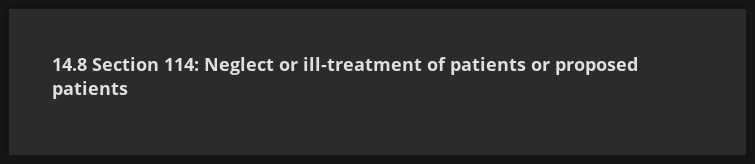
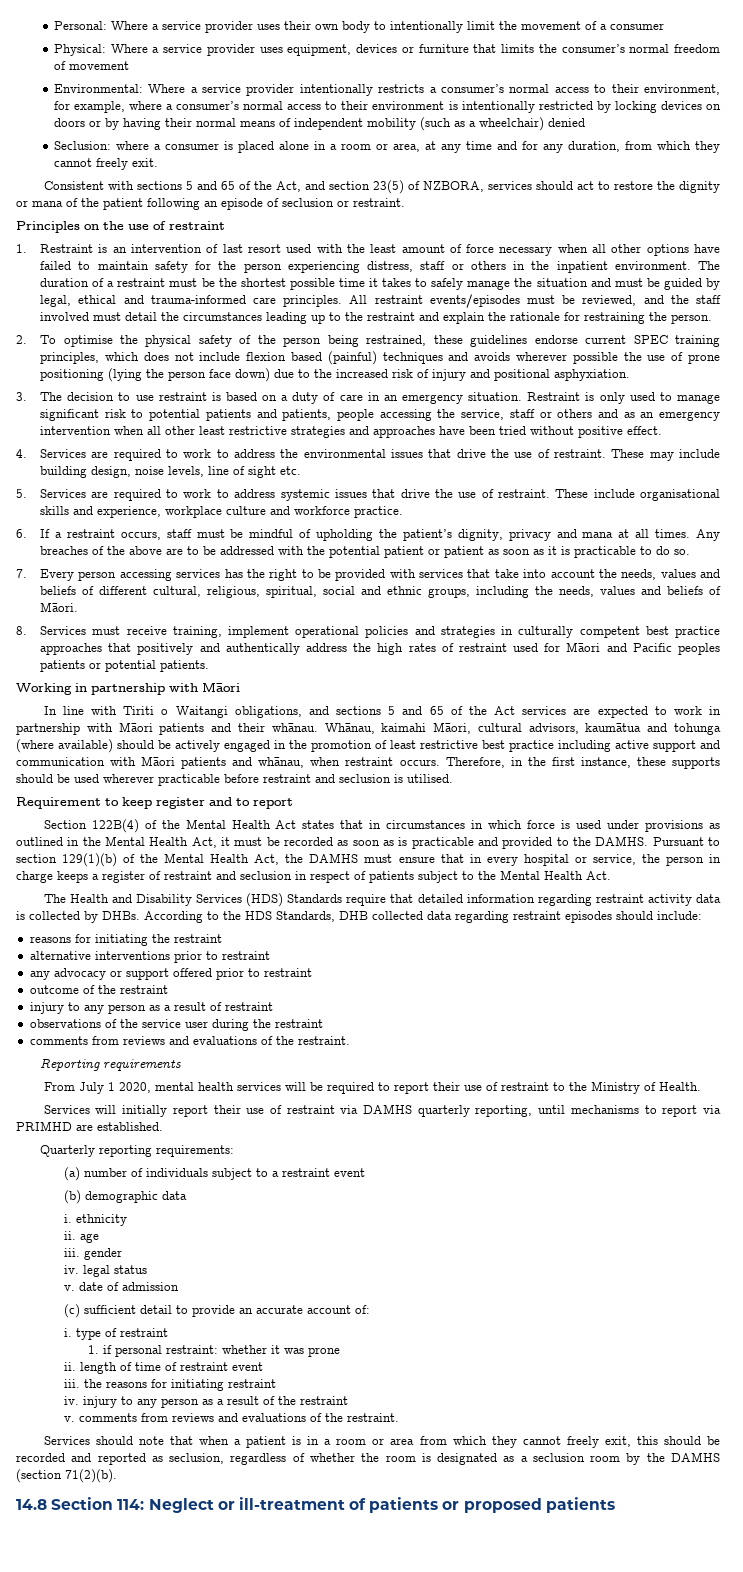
(52, 64) none -> [53,21,664,33] [53,44,720,56] [53,61,129,70] [53,84,720,96] [53,101,722,113] [53,117,585,131] [53,141,721,153] [53,158,158,170] [43,180,720,194] [16,198,405,210] [16,221,225,233] [16,244,721,256] [40,261,721,273] [40,278,721,290] [40,294,722,308] [40,312,713,324] [16,335,720,347] [40,351,721,365] [40,368,631,382] [16,392,721,404] [40,409,720,421] [40,426,663,438] [16,449,720,461] [40,466,302,478] [16,489,721,501] [40,506,404,518] [16,529,721,541] [40,546,691,558] [16,569,720,581] [40,586,722,598] [40,602,79,612] [16,626,721,638] [40,642,721,655] [40,660,210,672] [16,682,240,695] [43,706,721,718] [16,722,722,735] [16,739,720,753] [16,756,721,769] [16,774,453,786] [16,797,293,809] [43,819,721,833] [16,836,721,849] [16,853,721,867] [16,870,611,883] [43,893,721,907] [16,911,702,923] [29,934,222,946] [29,951,270,963] [29,968,312,980] [29,985,168,994] [29,1002,273,1014] [29,1019,323,1031] [29,1036,350,1045] [40,1058,182,1071] [43,1081,701,1094] [43,1104,721,1117] [16,1121,163,1131] [40,1145,235,1157] [64,1167,366,1181] [64,1190,188,1204] [64,1214,128,1226] [64,1231,100,1243] [64,1248,123,1260] [64,1265,148,1277] [64,1282,180,1291] [64,1304,371,1318] [64,1328,169,1340] [88,1345,341,1357] [64,1362,264,1374] [64,1379,277,1391] [64,1396,349,1408] [64,1413,400,1422] [43,1436,720,1448] [16,1452,721,1465] [16,1469,117,1483] Personal: Where a service provider uses their own body to intentionally limit the movement of a consumer // Physical: Where a service provider uses equipment, devices or furniture that limits the consumer’s normal freedom of movement // Environmental: Where a service provider intentionally restricts a consumer’s normal access to their environment, for example, where a consumer’s normal access to their environment is intentionally restricted by locking devices on doors or by having their normal means of independent mobility (such as a wheelchair) denied // Seclusion: where a consumer is placed alone in a room or area, at any time and for any duration, from which they cannot freely exit. // Consistent with sections 5 and 65 of the Act, and section 23(5) of NZBORA, services should act to restore the dignity or mana of the patient following an episode of seclusion or restraint. // Principles on the use of restraint // 1. Restraint is an intervention of last resort used with the least amount of force necessary when all other options have failed to maintain safety for the person experiencing distress, staff or others in the inpatient environment. The duration of a restraint must be the shortest possible time it takes to safely manage the situation and must be guided by legal, ethical and trauma-informed care principles. All restraint events/episodes must be reviewed, and the staff involved must detail the circumstances leading up to the restraint and explain the rationale for restraining the person. // 2. To optimise the physical safety of the person being restrained, these guidelines endorse current SPEC training principles, which does not include flexion based (painful) techniques and avoids wherever possible the use of prone positioning (lying the person face down) due to the increased risk of injury and positional asphyxiation. // 3. The decision to use restraint is based on a duty of care in an emergency situation. Restraint is only used to manage significant risk to potential patients and patients, people accessing the service, staff or others and as an emergency intervention when all other least restrictive strategies and approaches have been tried without positive effect. // 4. Services are required to work to address the environmental issues that drive the use of restraint. These may include building design, noise levels, line of sight etc. // 5. Services are required to work to address systemic issues that drive the use of restraint. These include organisational skills and experience, workplace culture and workforce practice. // 6. If a restraint occurs, staff must be mindful of upholding the patient’s dignity, privacy and mana at all times. Any breaches of the above are to be addressed with the potential patient or patient as soon as it is practicable to do so. // 7. Every person accessing services has the right to be provided with services that take into account the needs, values and beliefs of different cultural, religious, spiritual, social and ethnic groups, including the needs, values and beliefs of Māori. // 8. Services must receive training, implement operational policies and strategies in culturally competent best practice approaches that positively and authentically address the high rates of restraint used for Māori and Pacific peoples patients or potential patients. // Working in partnership with Māori // In line with Tiriti o Waitangi obligations, and sections 5 and 65 of the Act services are expected to work in partnership with Māori patients and their whānau. Whānau, kaimahi Māori, cultural advisors, kaumātua and tohunga (where available) should be actively engaged in the promotion of least restrictive best practice including active support and communication with Māori patients and whānau, when restraint occurs. Therefore, in the first instance, these supports should be used wherever practicable before restraint and seclusion is utilised. // Requirement to keep register and to report // Section 122B(4) of the Mental Health Act states that in circumstances in which force is used under provisions as outlined in the Mental Health Act, it must be recorded as soon as is practicable and provided to the DAMHS. Pursuant to section 129(1)(b) of the Mental Health Act, the DAMHS must ensure that in every hospital or service, the person in charge keeps a register of restraint and seclusion in respect of patients subject to the Mental Health Act. // The Health and Disability Services (HDS) Standards require that detailed information regarding restraint activity data is collected by DHBs. According to the HDS Standards, DHB collected data regarding restraint episodes should include: // reasons for initiating the restraint // alternative interventions prior to restraint // any advocacy or support offered prior to restraint // outcome of the restraint // injury to any person as a result of restraint // observations of the service user during the restraint // comments from reviews and evaluations of the restraint. // Reporting requirements // From July 1 2020, mental health services will be required to report their use of restraint to the Ministry of Health. // Services will initially report their use of restraint via DAMHS quarterly reporting, until mechanisms to report via PRIMHD are established. // Quarterly reporting requirements: // (a) number of individuals subject to a restraint event // (b) demographic data // i. ethnicity // ii. age // iii. gender // iv. legal status // v. date of admission // (c) sufficient detail to provide an accurate account of: // i. type of restraint // 1. if personal restraint: whether it was prone // ii. length of time of restraint event // iii. the reasons for initiating restraint // iv. injury to any person as a result of the restraint // v. comments from reviews and evaluations of the restraint. // Services should note that when a patient is in a room or area from which they cannot freely exit, this should be recorded and reported as seclusion, regardless of whether the room is designated as a seclusion room by the DAMHS (section 71(2)(b). //

